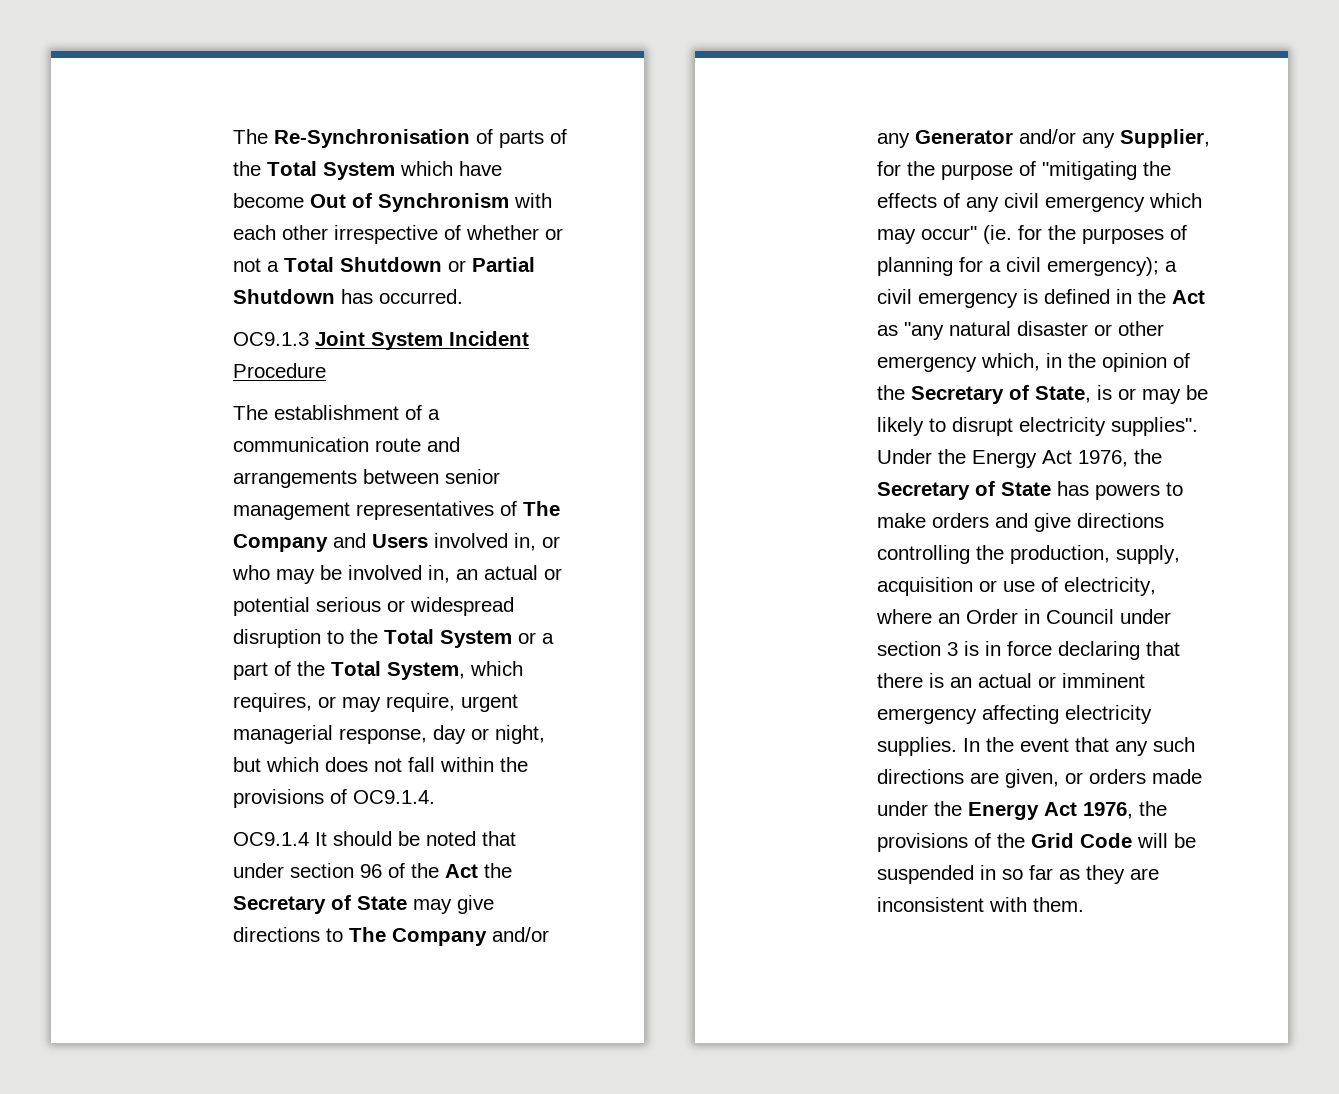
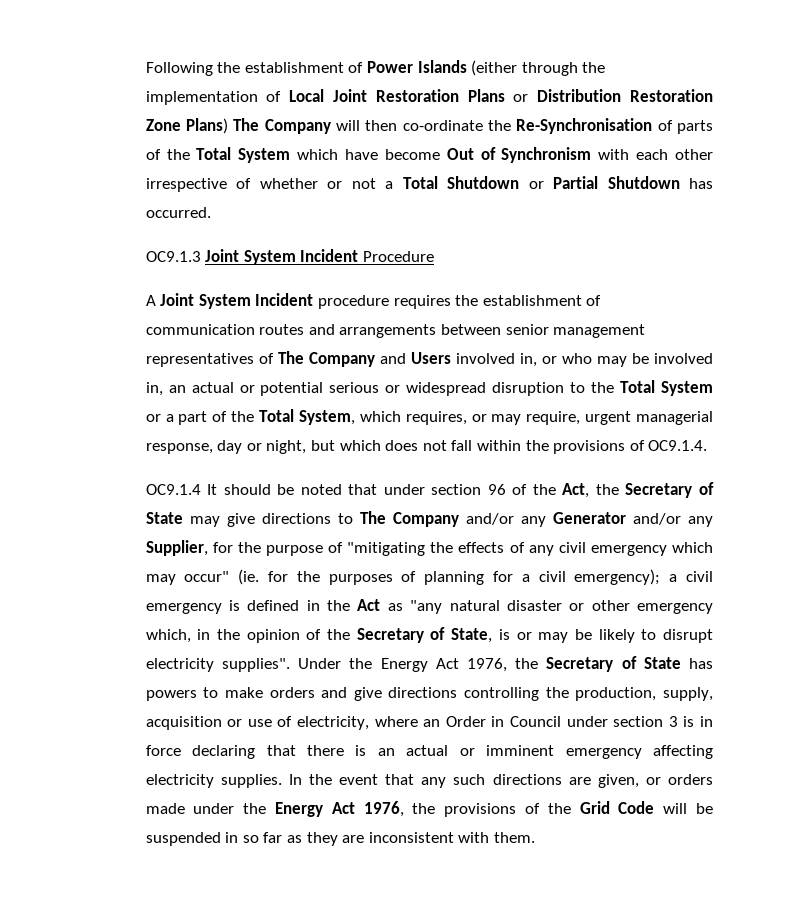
[232,129,268,144] The -> [145,60,606,76] [145,89,713,105] [145,118,512,134] Following the establishment of Power Islands (either through the implementation of Local Joint Restoration Plans or Distribution Restoration Zone Plans) The Company will then co-ordinate the
[232,405,440,420] [232,437,421,452] The establishment of a communication route -> [145,293,602,309] [145,324,305,335] A Joint System Incident procedure requires the establishment of communication routes
[444,864,478,878] Act -> [562,483,590,498] Act,

